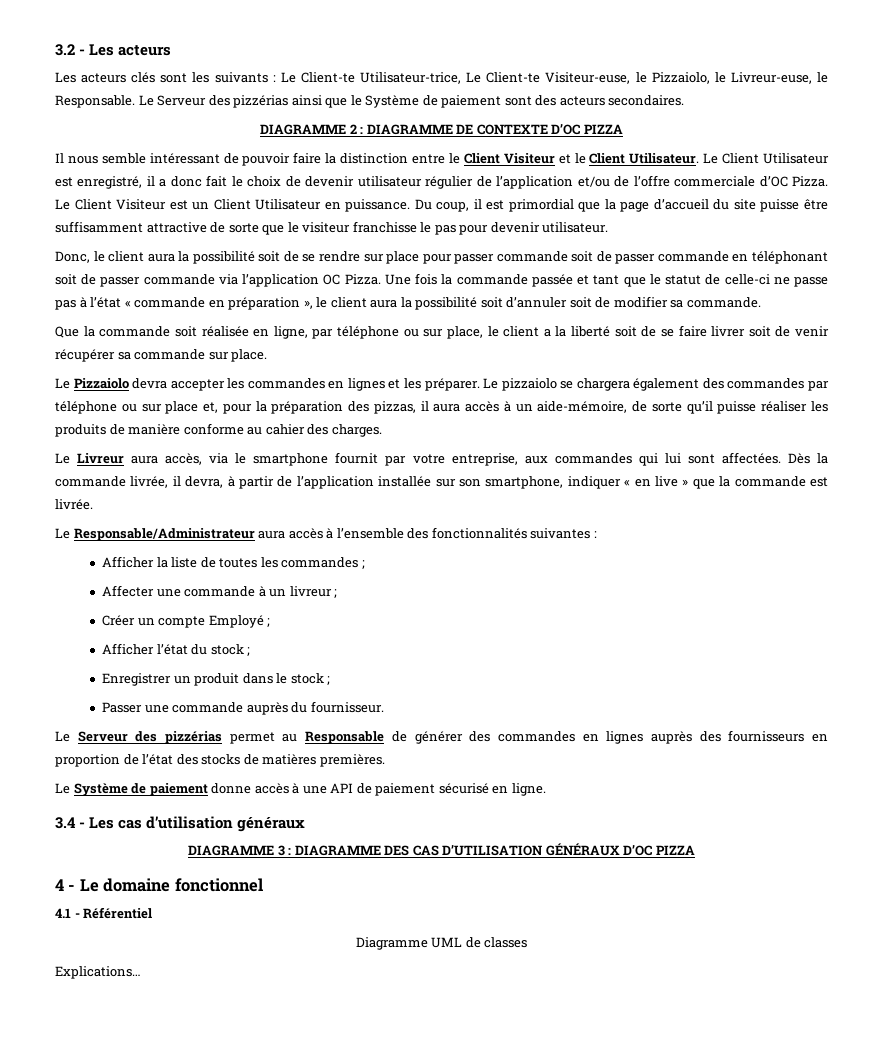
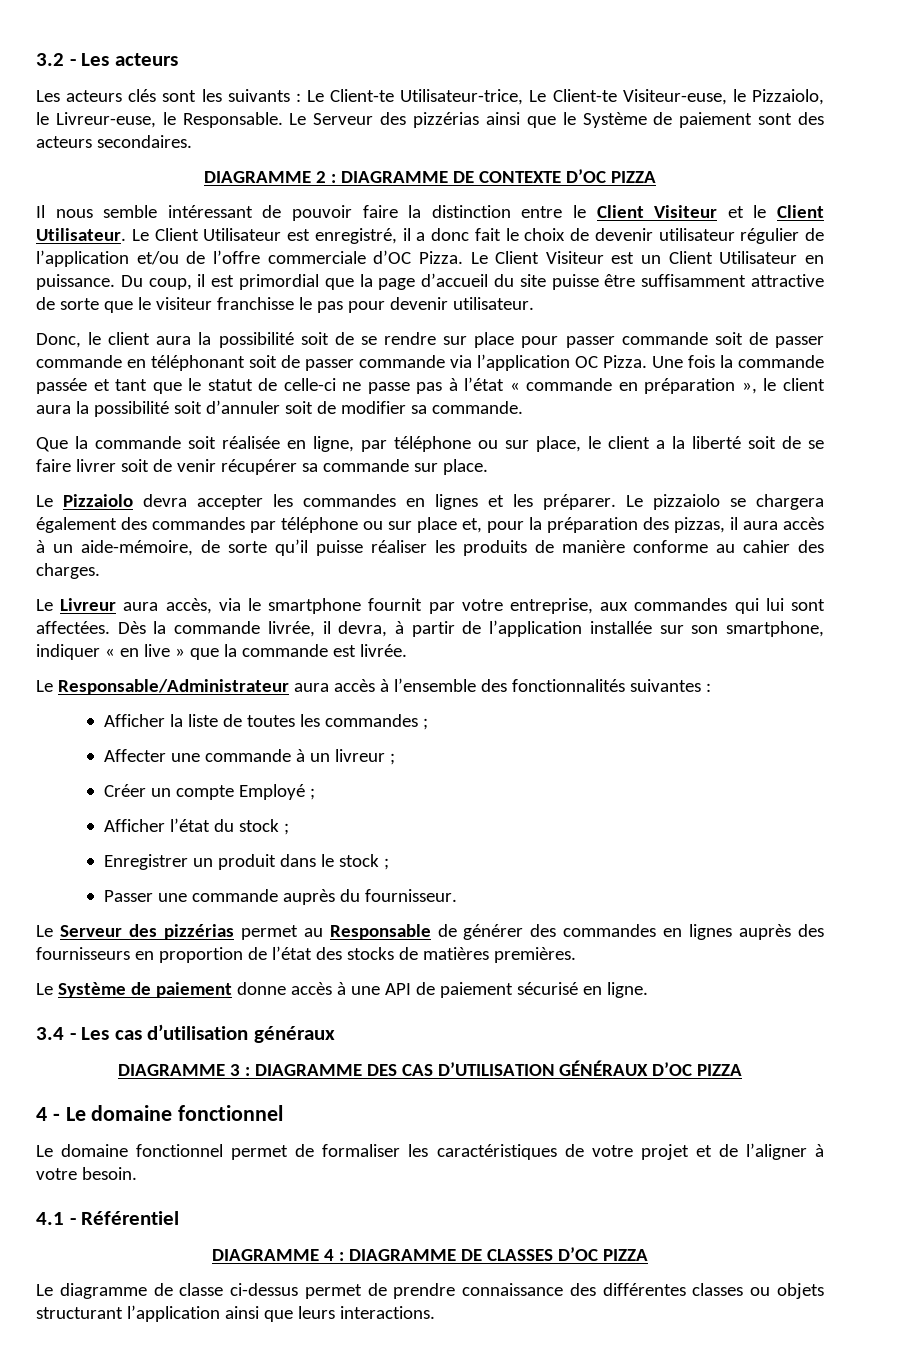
[55,907,153,919] [355,937,528,950] [55,966,141,979] 4.1 - Référentiel // Diagramme UML de classes // Explications… -> [36,1143,824,1160] [36,1167,137,1180] [36,1211,180,1225] [212,1247,648,1261] [36,1283,824,1299] [36,1305,435,1322] Le domaine fonctionnel permet de formaliser les caractéristiques de votre projet et de l’aligner à votre besoin. // 4.1 - Référentiel // DIAGRAMME 4 : DIAGRAMME DE CLASSES D’OC PIZZA // Le diagramme de classe ci-dessus permet de prendre connaissance des différentes classes ou objets structurant l’application ainsi que leurs interactions.

